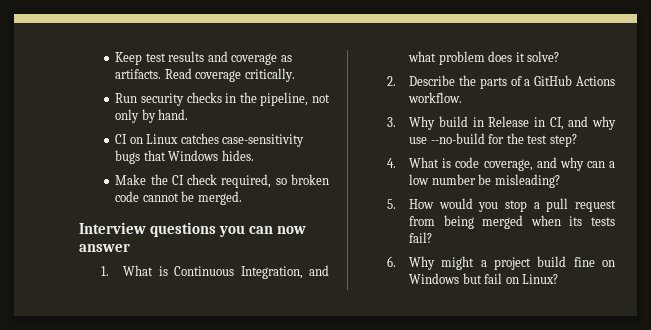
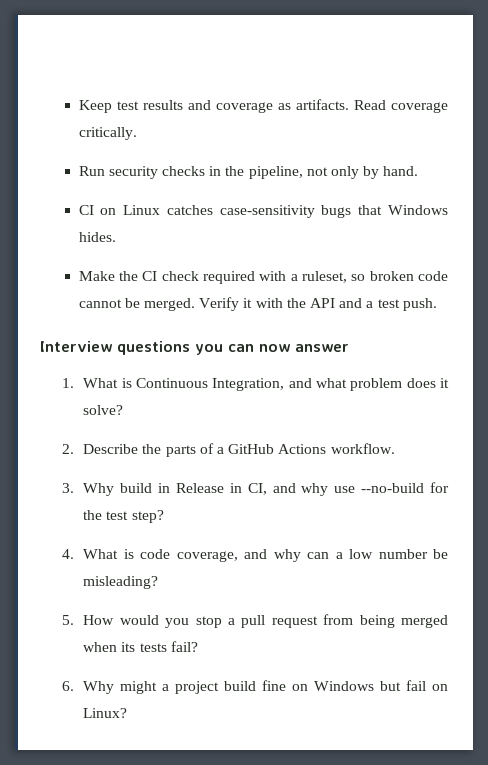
[221,174,272,188] required, -> [203,271,348,284] required with a ruleset,
(242, 198) none -> [199,297,437,311] Verify it with the API and a test push.

